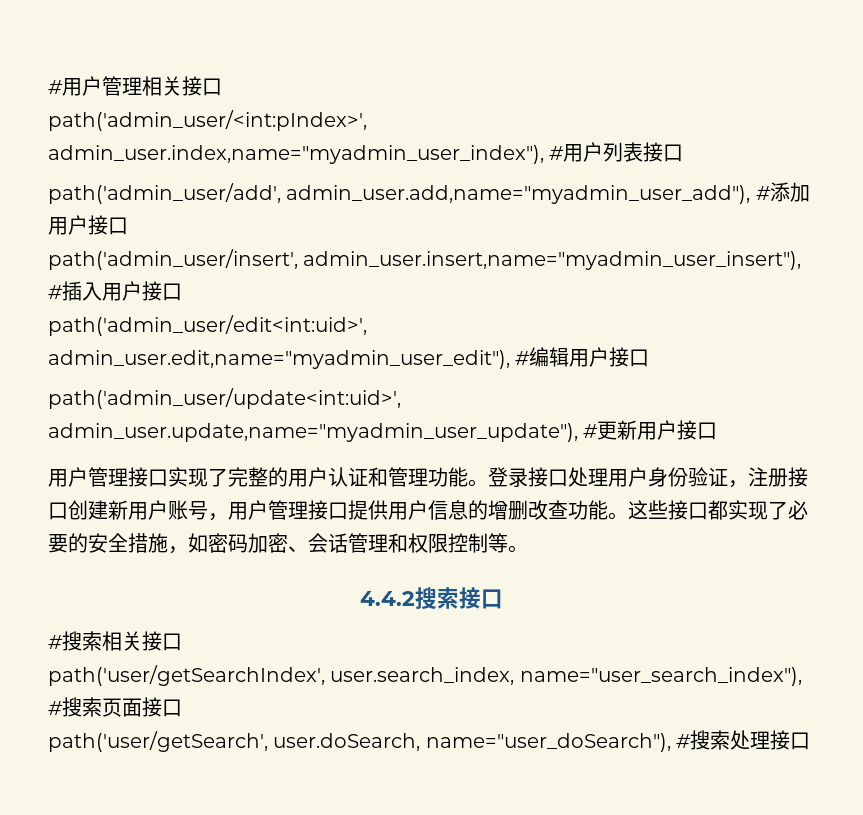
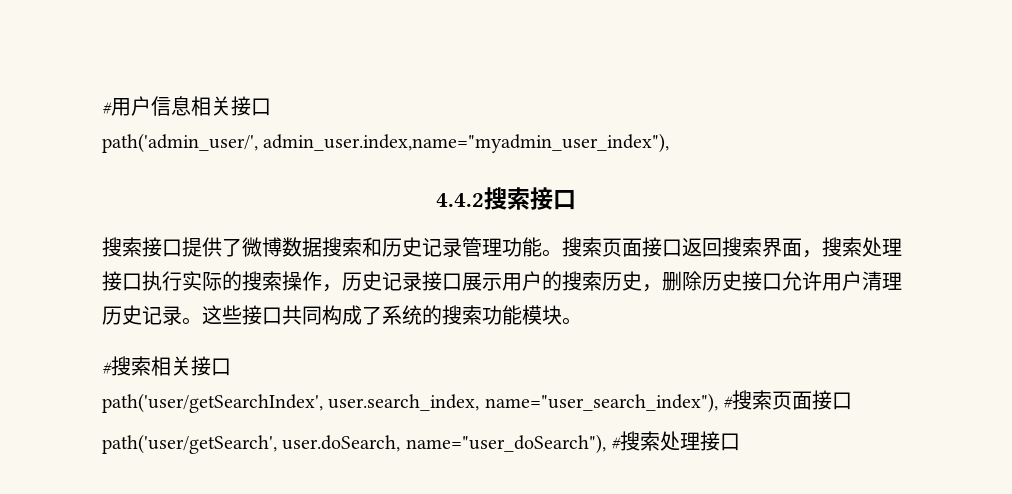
[48,76,222,96] [48,110,367,131] #用户管理相关接口 // path('admin_user/<int:pIndex>', -> [102,96,271,116] [102,133,258,153] #用户信息相关接口 // path('admin_user/',
[549,142,684,162] [48,182,810,204] [48,215,128,235] [48,249,802,270] [48,281,182,301] [48,315,367,336] [48,347,650,369] [48,388,401,409] [48,420,718,442] [48,467,808,488] [48,500,808,521] [48,533,528,554] [360,587,503,610] #用户列表接口 // path('admin_user/add', admin_user.add,name="myadmin_user_add"), #添加用户接口 // path('admin_user/insert', admin_user.insert,name="myadmin_user_insert"), #插入用户接口 // path('admin_user/edit<int:uid>', admin_user.edit,name="myadmin_user_edit"), #编辑用户接口 // path('admin_user/update<int:uid>', admin_user.update,name="myadmin_user_update"), #更新用户接口 // 用户管理接口实现了完整的用户认证和管理功能。登录接口处理用户身份验证，注册接口创建新用户账号，用户管理接口提供用户信息的增删改查功能。这些接口都实现了必要的安全措施，如密码加密、会话管理和权限控制等。 // 4.4.2搜索接口 -> [436,187,576,210] [102,237,902,258] [102,271,902,292] [102,305,582,325] // 4.4.2搜索接口 // 搜索接口提供了微博数据搜索和历史记录管理功能。搜索页面接口返回搜索界面，搜索处理接口执行实际的搜索操作，历史记录接口展示用户的搜索历史，删除历史接口允许用户清理历史记录。这些接口共同构成了系统的搜索功能模块。

